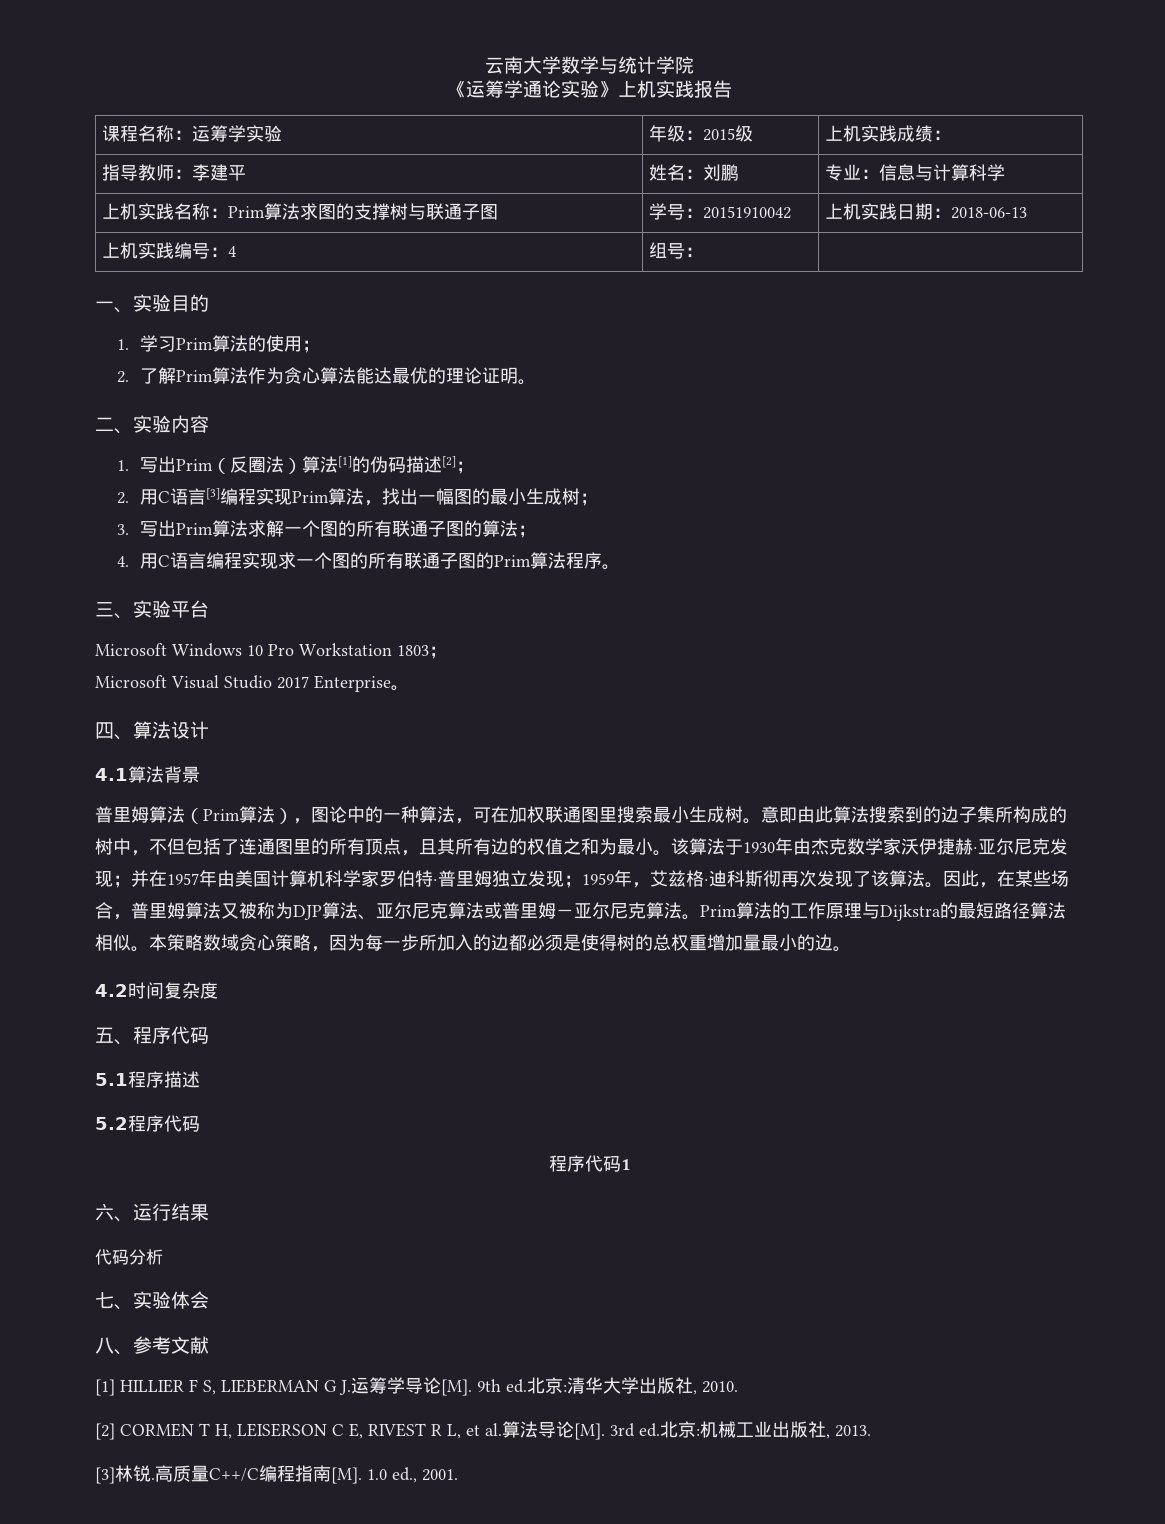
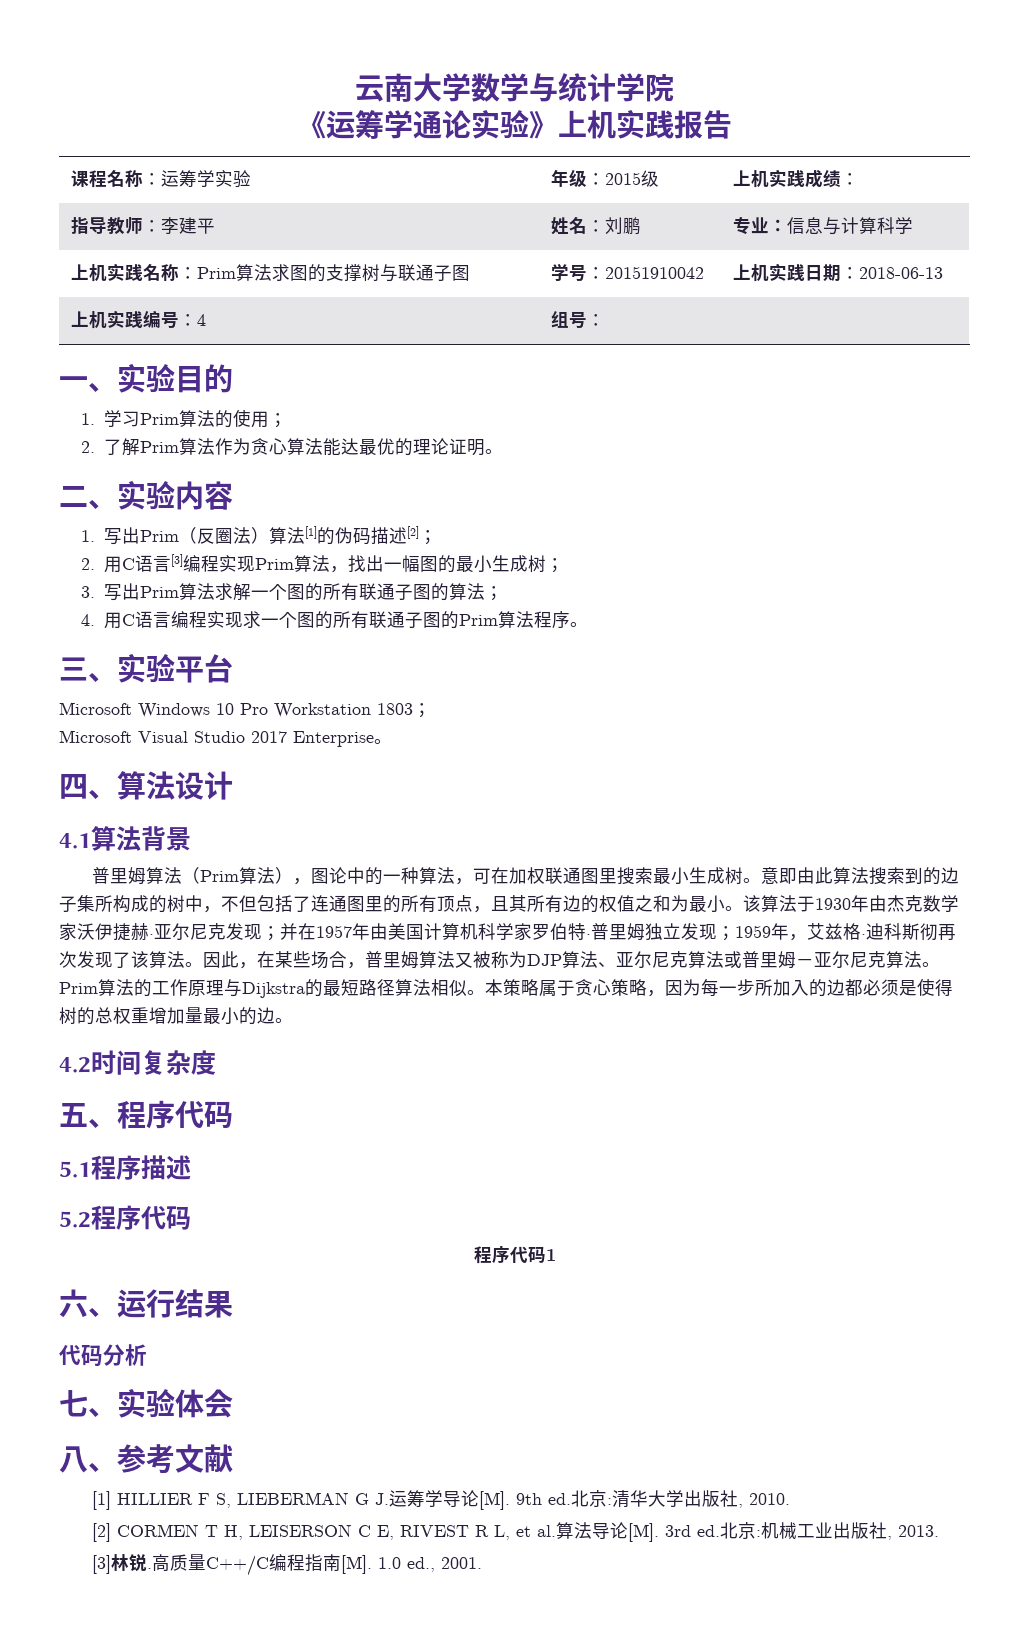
[203,934,239,951] 数域 -> [539,980,575,996] 属于

